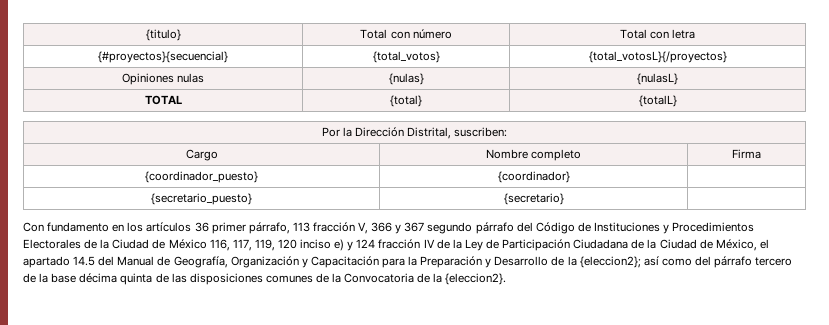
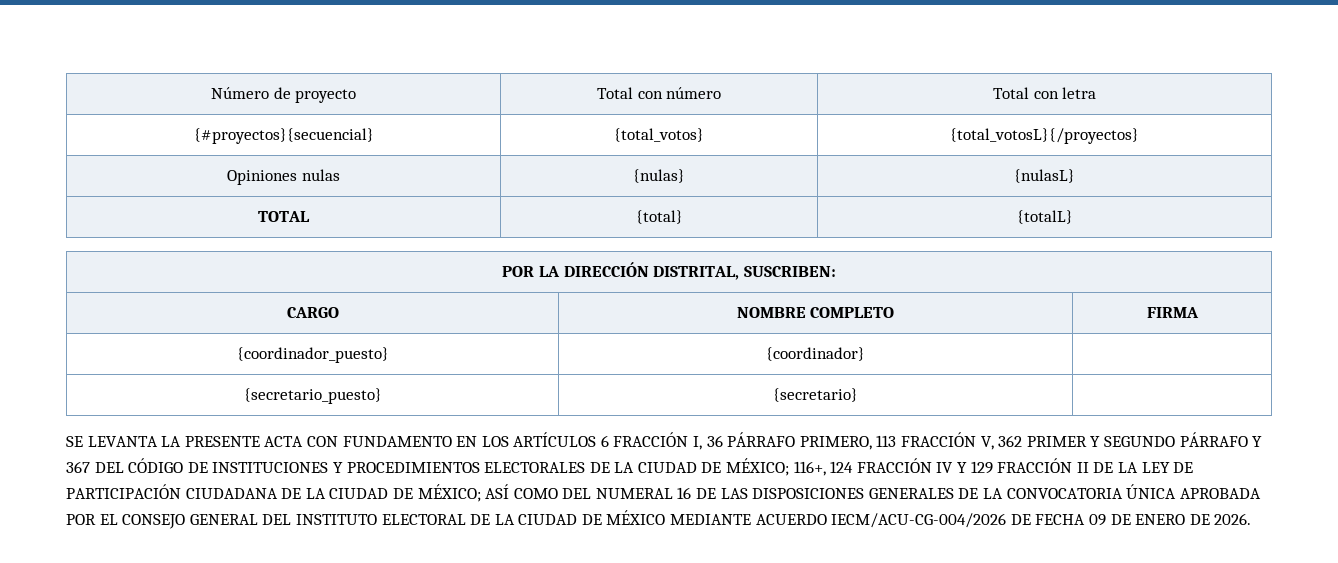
[145,29,181,41] {titulo} -> [210,87,357,103] Número de proyecto
[321,127,508,139] [185,149,218,161] [485,149,582,161] [732,149,761,159] [145,171,258,183] [497,171,570,183] [151,193,252,205] [503,193,564,205] [23,222,755,234] [23,239,769,251] [23,256,793,268] [23,273,507,285] Por la Dirección Distrital, suscriben: // Cargo | Nombre completo | Firma // {coordinador_puesto} | {coordinador} | // {secretario_puesto} | {secretario} | // Con fundamento en los artículos 36 primer párrafo, 113 fracción V, 366 y 367 segundo párrafo del Código de Instituciones y Procedimientos Electorales de la Ciudad de México 116, 117, 119, 120 inciso e) y 124 fracción IV de la Ley de Participación Ciudadana de la Ciudad de México, el apartado 14.5 del Manual de Geografía, Organización y Capacitación para la Preparación y Desarrollo de la {eleccion2}; así como del párrafo tercero de la base décima quinta de las disposiciones comunes de la Convocatoria de la {eleccion2}. -> [502,262,836,280] [286,307,339,318] [736,307,895,318] [1146,307,1199,318] [236,347,389,363] [766,347,865,361] [243,388,382,404] [773,388,858,402] [66,432,1263,450] [66,458,1194,476] [66,484,1261,502] [66,510,1252,529] POR LA DIRECCIÓN DISTRITAL, SUSCRIBEN: // CARGO | NOMBRE COMPLETO | FIRMA // {coordinador_puesto} | {coordinador} | // {secretario_puesto} | {secretario} | // SE LEVANTA LA PRESENTE ACTA CON FUNDAMENTO EN LOS ARTÍCULOS 6 FRACCIÓN I, 36 PÁRRAFO PRIMERO, 113 FRACCIÓN V, 362 PRIMER Y SEGUNDO PÁRRAFO Y 367 DEL CÓDIGO DE INSTITUCIONES Y PROCEDIMIENTOS ELECTORALES DE LA CIUDAD DE MÉXICO; 116+, 124 FRACCIÓN IV Y 129 FRACCIÓN II DE LA LEY DE PARTICIPACIÓN CIUDADANA DE LA CIUDAD DE MÉXICO; ASÍ COMO DEL NUMERAL 16 DE LAS DISPOSICIONES GENERALES DE LA CONVOCATORIA ÚNICA APROBADA POR EL CONSEJO GENERAL DEL INSTITUTO ELECTORAL DE LA CIUDAD DE MÉXICO MEDIANTE ACUERDO IECM/ACU-CG-004/2026 DE FECHA 09 DE ENERO DE 2026.

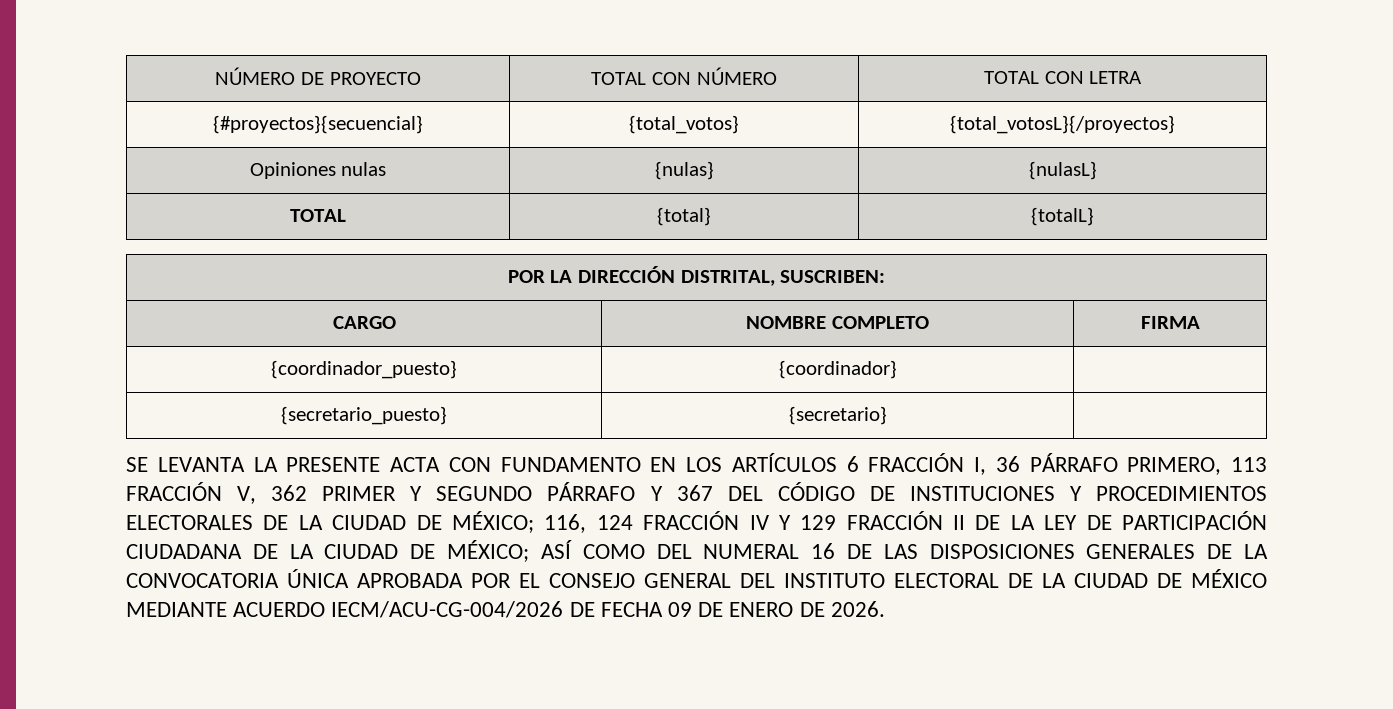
[210,87,357,103] [596,87,722,99] [992,87,1097,99] Número de proyecto | Total con número | Total con letra -> [215,67,421,85] [591,67,777,85] [983,71,1143,84] NÚMERO DE PROYECTO | TOTAL CON NÚMERO | TOTAL CON LETRA
[793,461,826,476] 116+, -> [544,514,587,533] 116,

